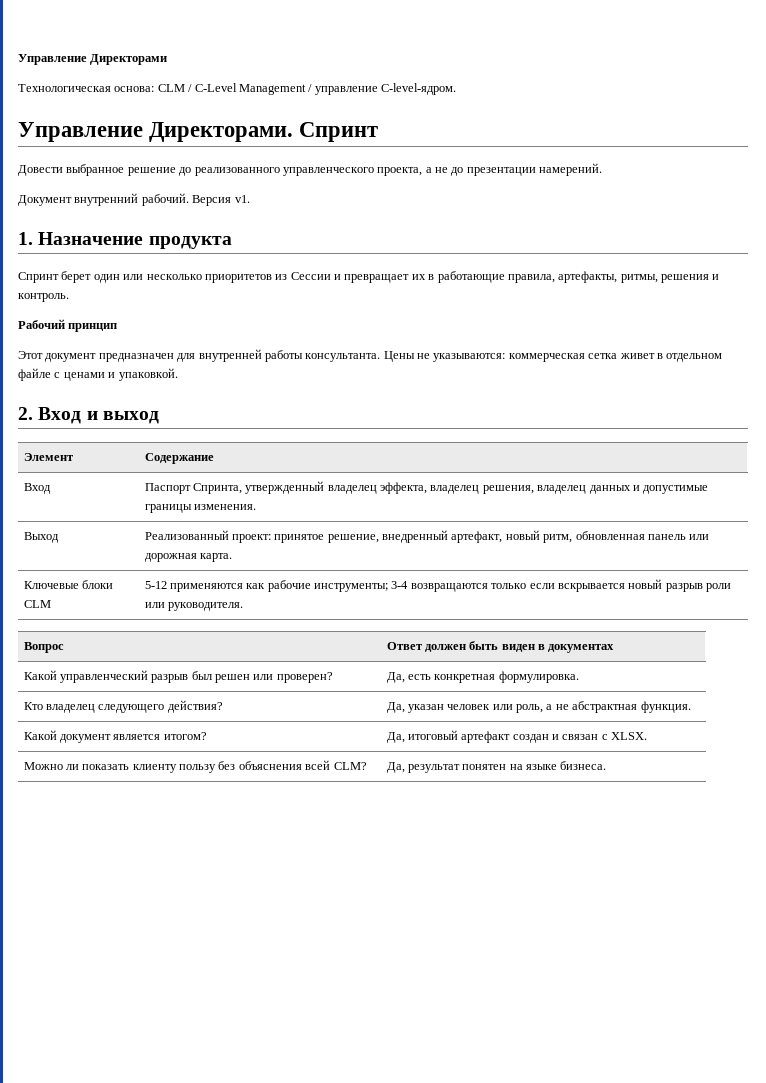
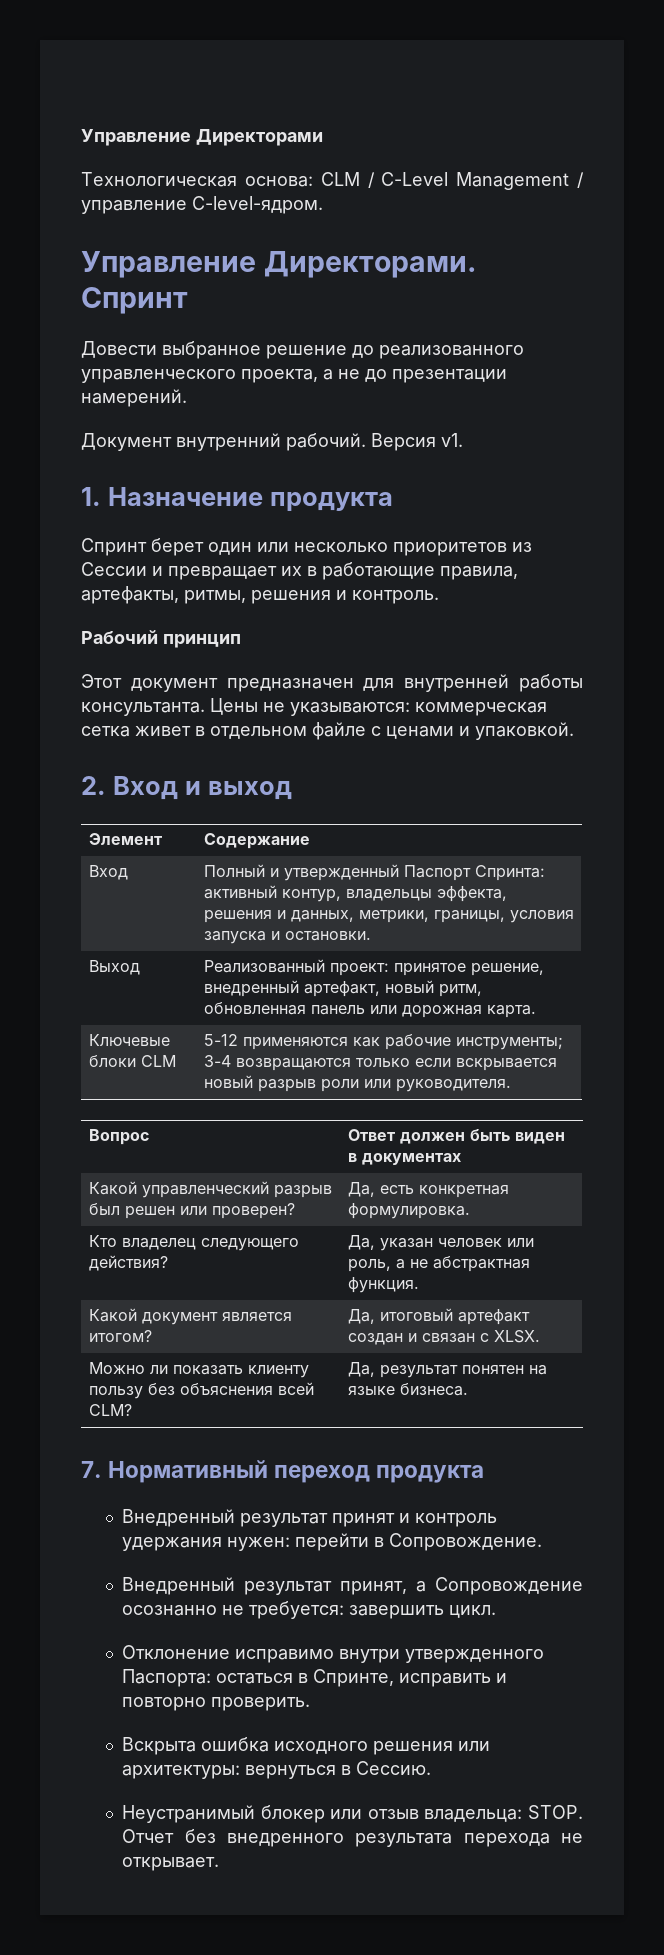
[144,481,709,494] [144,504,256,513] Паспорт Спринта, утвержденный владелец эффекта, владелец решения, владелец данных и допустимые границы изменения. -> [203,864,545,881] [203,885,507,902] [203,910,574,923] [203,931,371,944] Полный и утвержденный Паспорт Спринта: активный контур, владельцы эффекта, решения и данных, метрики, границы, условия запуска и остановки.
(607, 765) none -> [81,1460,485,1483] [122,1509,498,1527] [122,1533,543,1551] [122,1577,583,1595] [122,1601,497,1619] [122,1645,545,1663] [122,1669,508,1687] [122,1697,311,1711] [122,1737,491,1755] [122,1761,432,1779] [122,1805,583,1823] [122,1829,583,1847] [122,1857,220,1871] // 7. Нормативный переход продукта // Внедренный результат принят и контроль удержания нужен: перейти в Сопровождение. // Внедренный результат принят, а Сопровождение осознанно не требуется: завершить цикл. // Отклонение исправимо внутри утвержденного Паспорта: остаться в Спринте, исправить и повторно проверить. // Вскрыта ошибка исходного решения или архитектуры: вернуться в Сессию. // Неустранимый блокер или отзыв владельца: STOP. Отчет без внедренного результата перехода не открывает.

